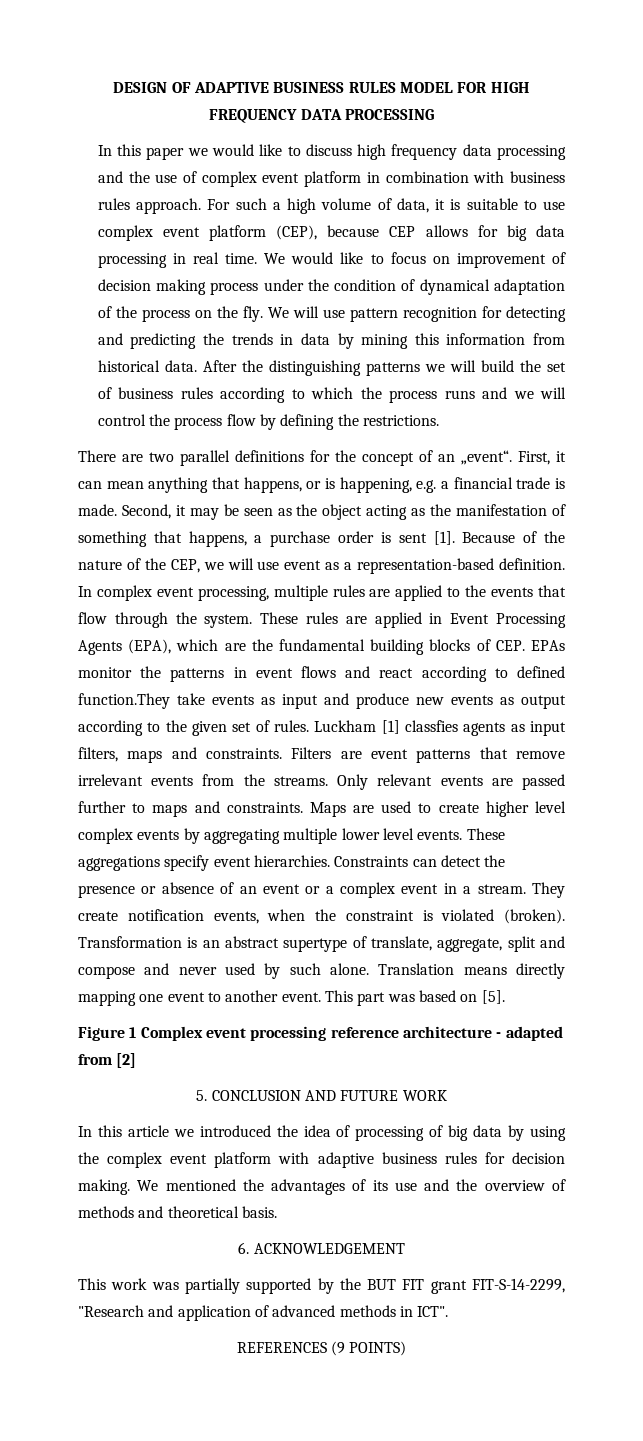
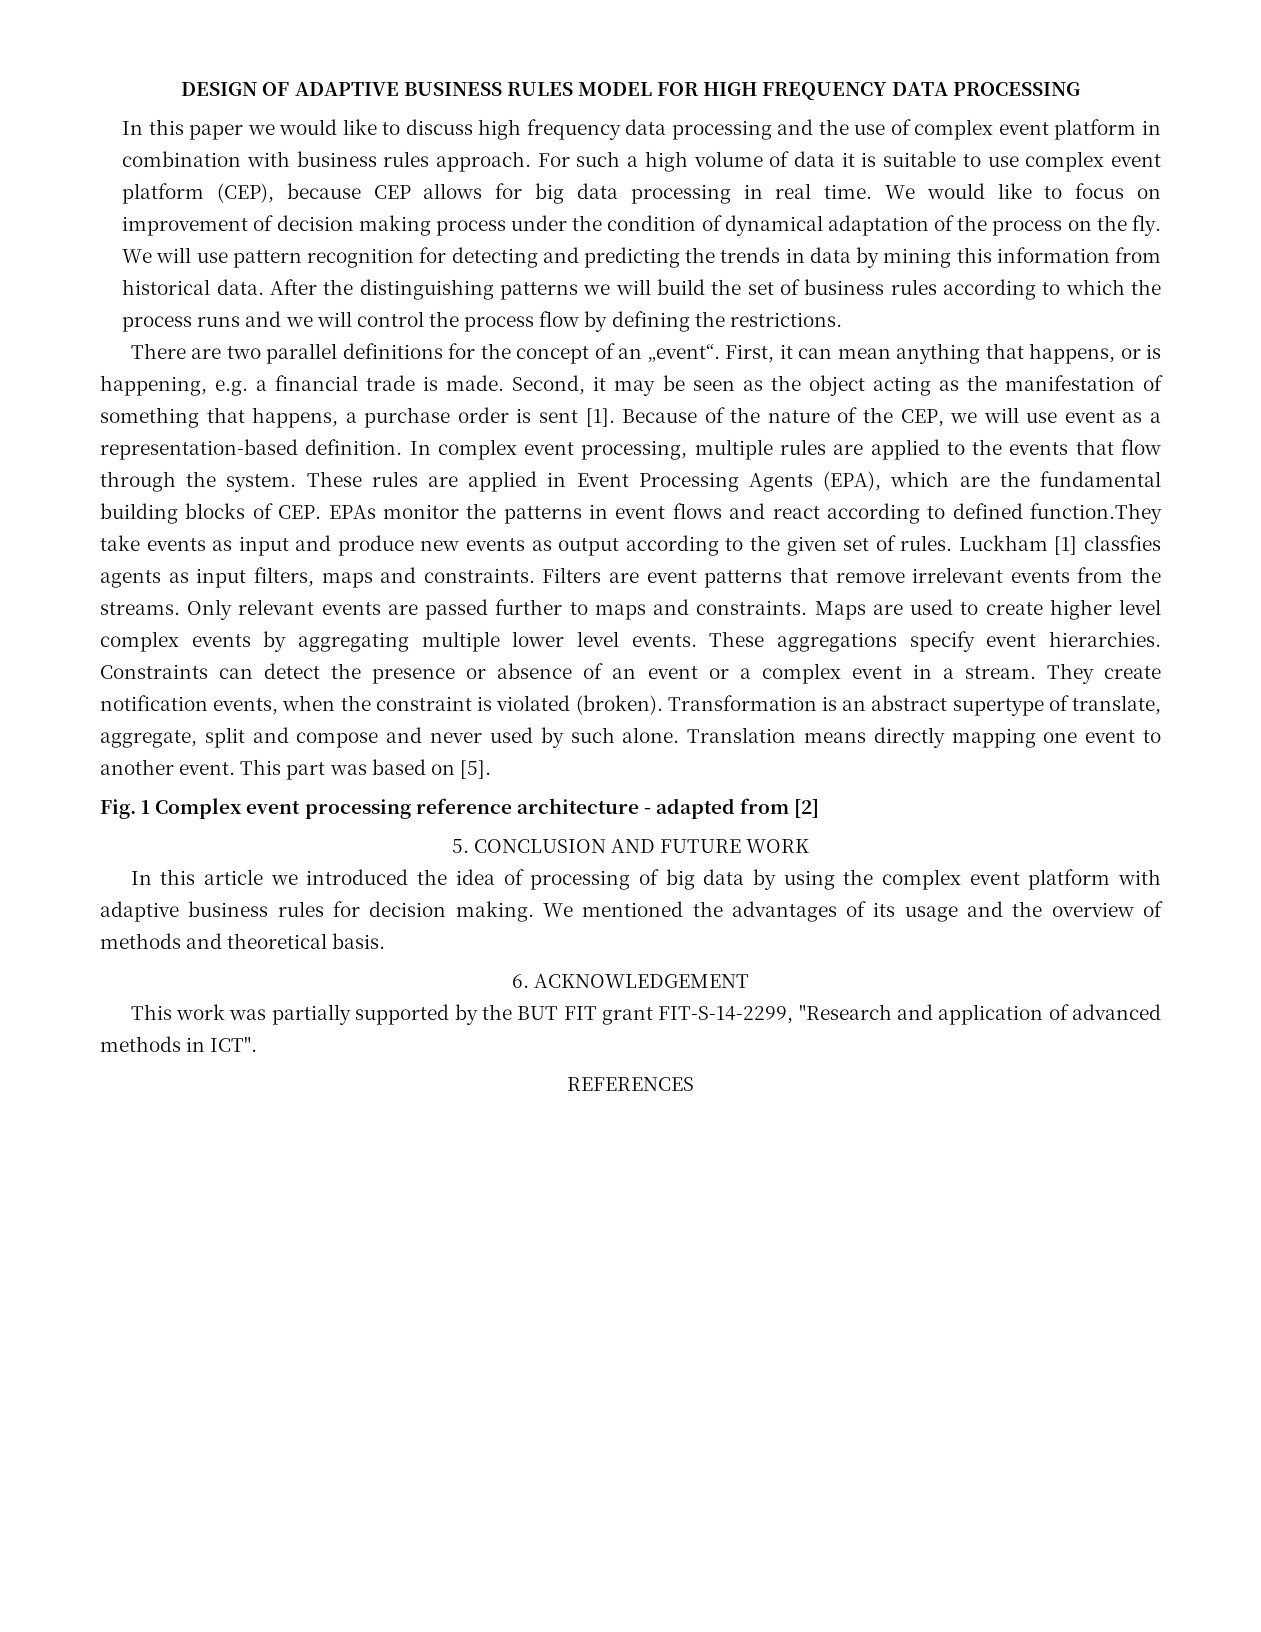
[396,198,429,213] data, -> [794,151,836,167] data
[78,1026,125,1041] Figure -> [100,799,136,819] Fig.
[394,1182,417,1191] use -> [904,906,958,922] usage
[331,1341,407,1356] (9 POINTS) -> (694, 1084) none

